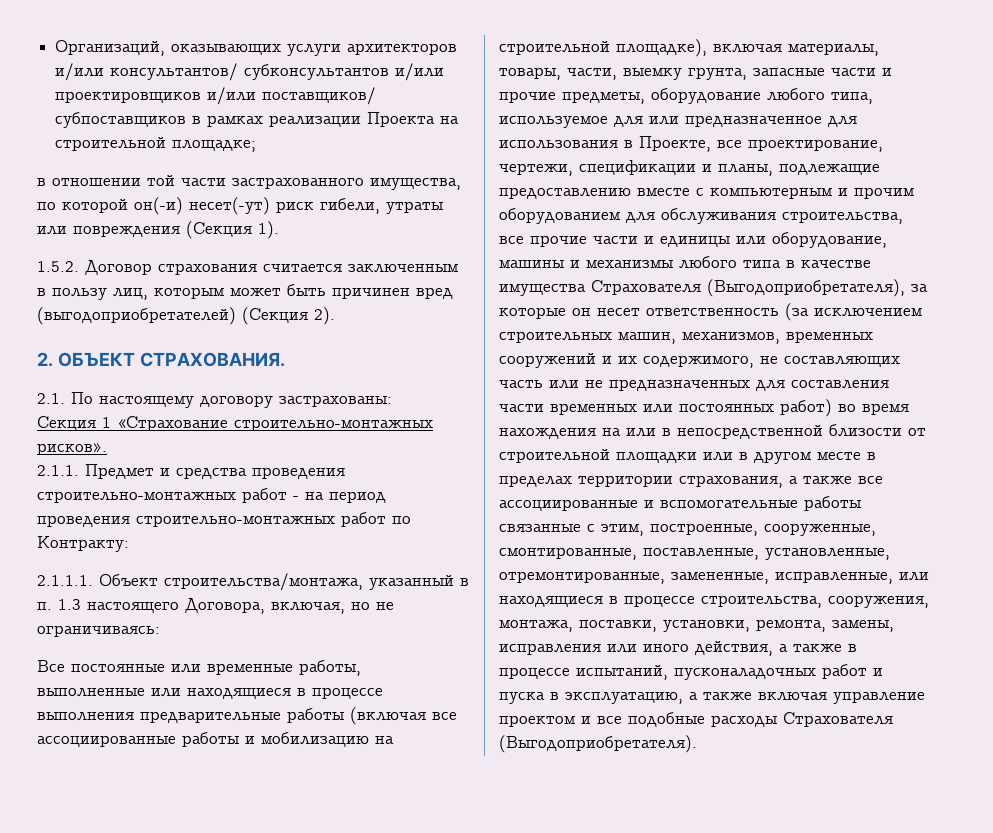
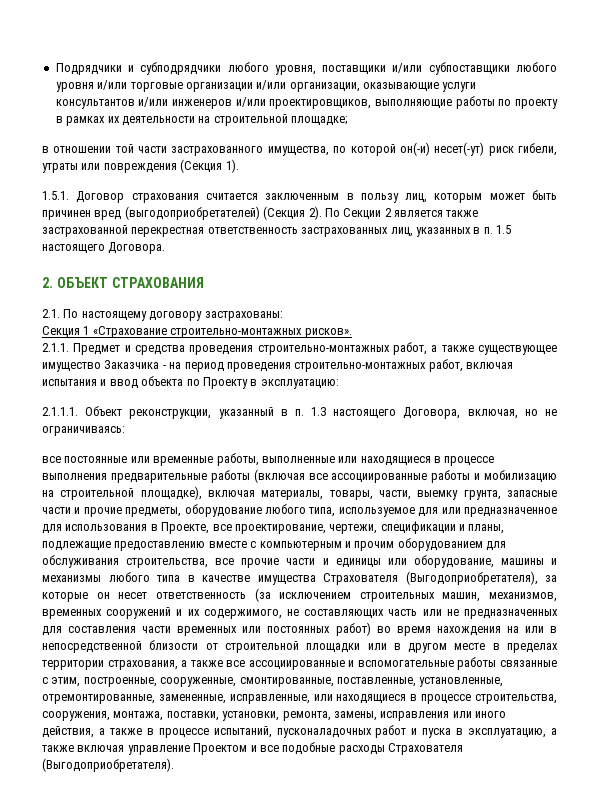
[55,40,458,56] [55,63,445,81] [55,87,377,105] [55,112,436,128] Организаций, оказывающих услуги архитекторов и/или консультантов/ субконсультантов и/или проектировщиков и/или поставщиков/ субпоставщиков в рамках реализации Проекта -> [55,62,557,75] [55,80,477,92] [55,96,558,109] [55,116,195,126] Подрядчики и субподрядчики любого уровня, поставщики и/или субпоставщики любого уровня и/или торговые организации и/или организации, оказывающие услуги консультантов и/или инженеров и/или проектировщиков, выполняющие работы по проекту в рамках их деятельности
[37,261,79,272] 1.5.2. -> [42,191,69,200] 1.5.1.
(335, 316) none -> [324,208,479,220] [42,225,511,237] [42,242,166,254] По Секции 2 является также застрахованной перекрестная ответственность застрахованных лиц, указанных в п. 1.5 настоящего Договора.
[139,352,285,367] СТРАХОВАНИЯ. -> [111,277,204,288] СТРАХОВАНИЯ
[242,488,287,503] работ -> [393,342,557,355] [42,360,160,372] работ, а также существующее имущество Заказчика
[341,512,411,527] [37,536,129,552] работ по Контракту: -> [428,359,513,372] [42,376,339,389] работ, включая испытания и ввод объекта по Проекту в эксплуатацию:
[164,573,363,591] строительства/монтажа, -> [129,409,212,419] реконструкции,
[37,660,65,672] Все -> [42,456,61,463] все
[499,715,575,727] проектом -> [193,743,248,755] Проектом

